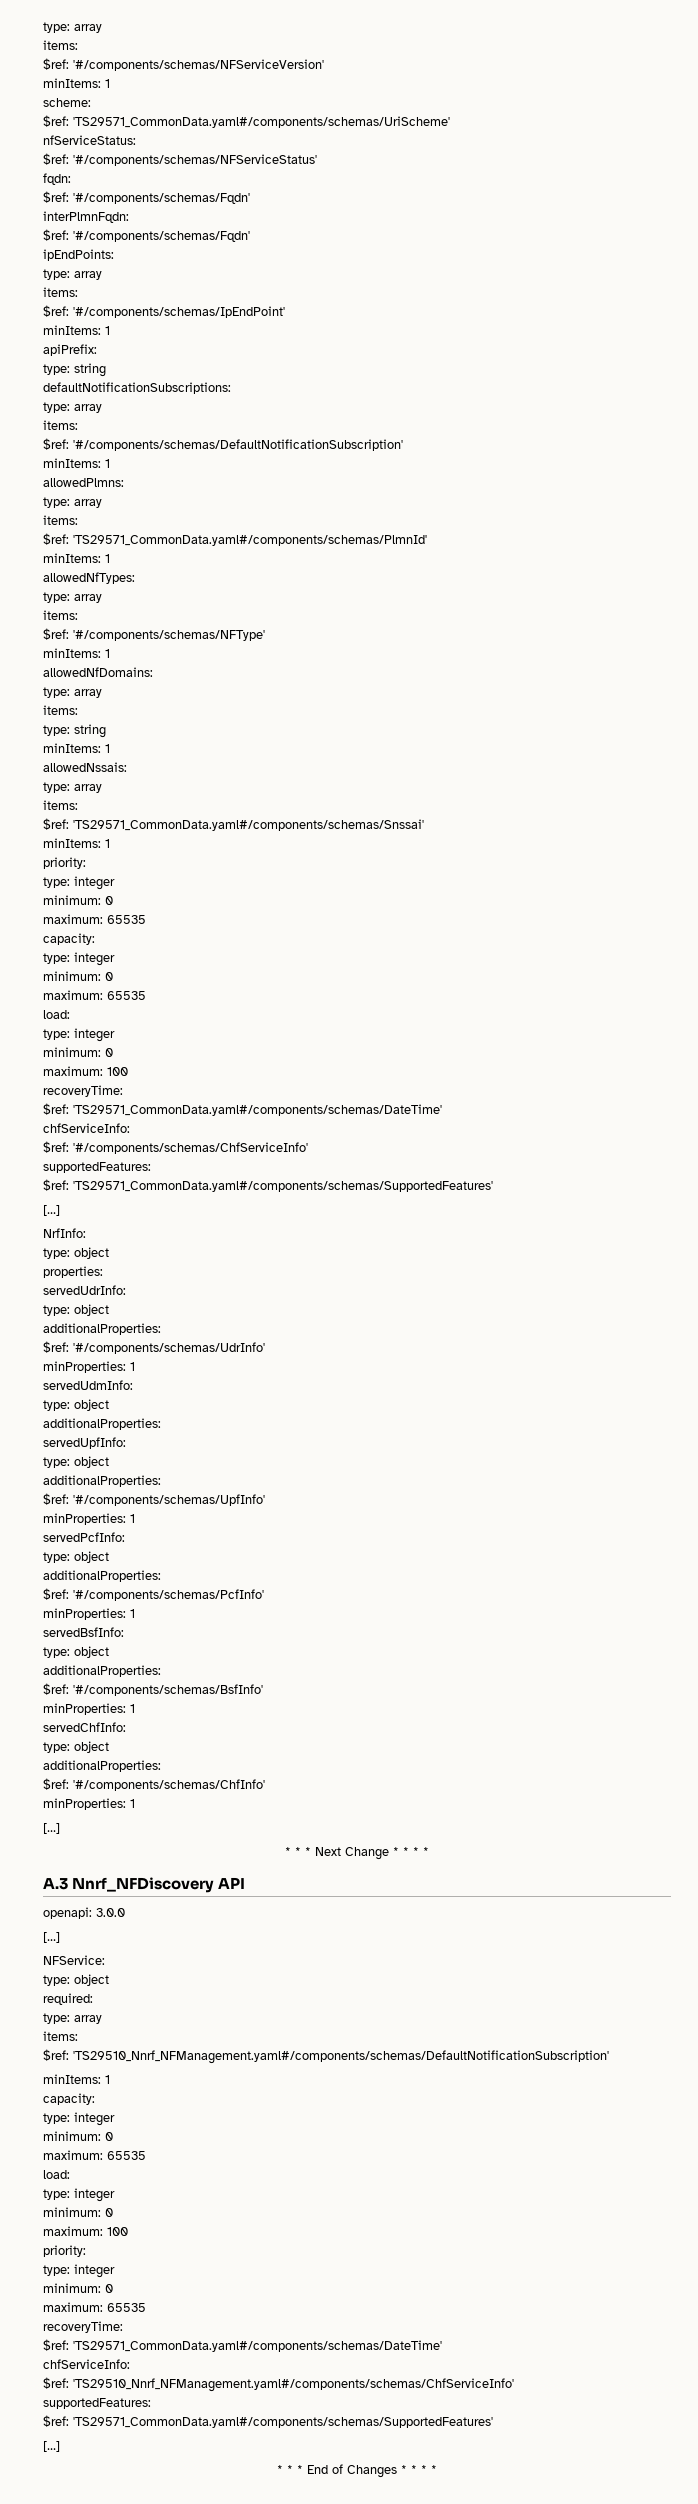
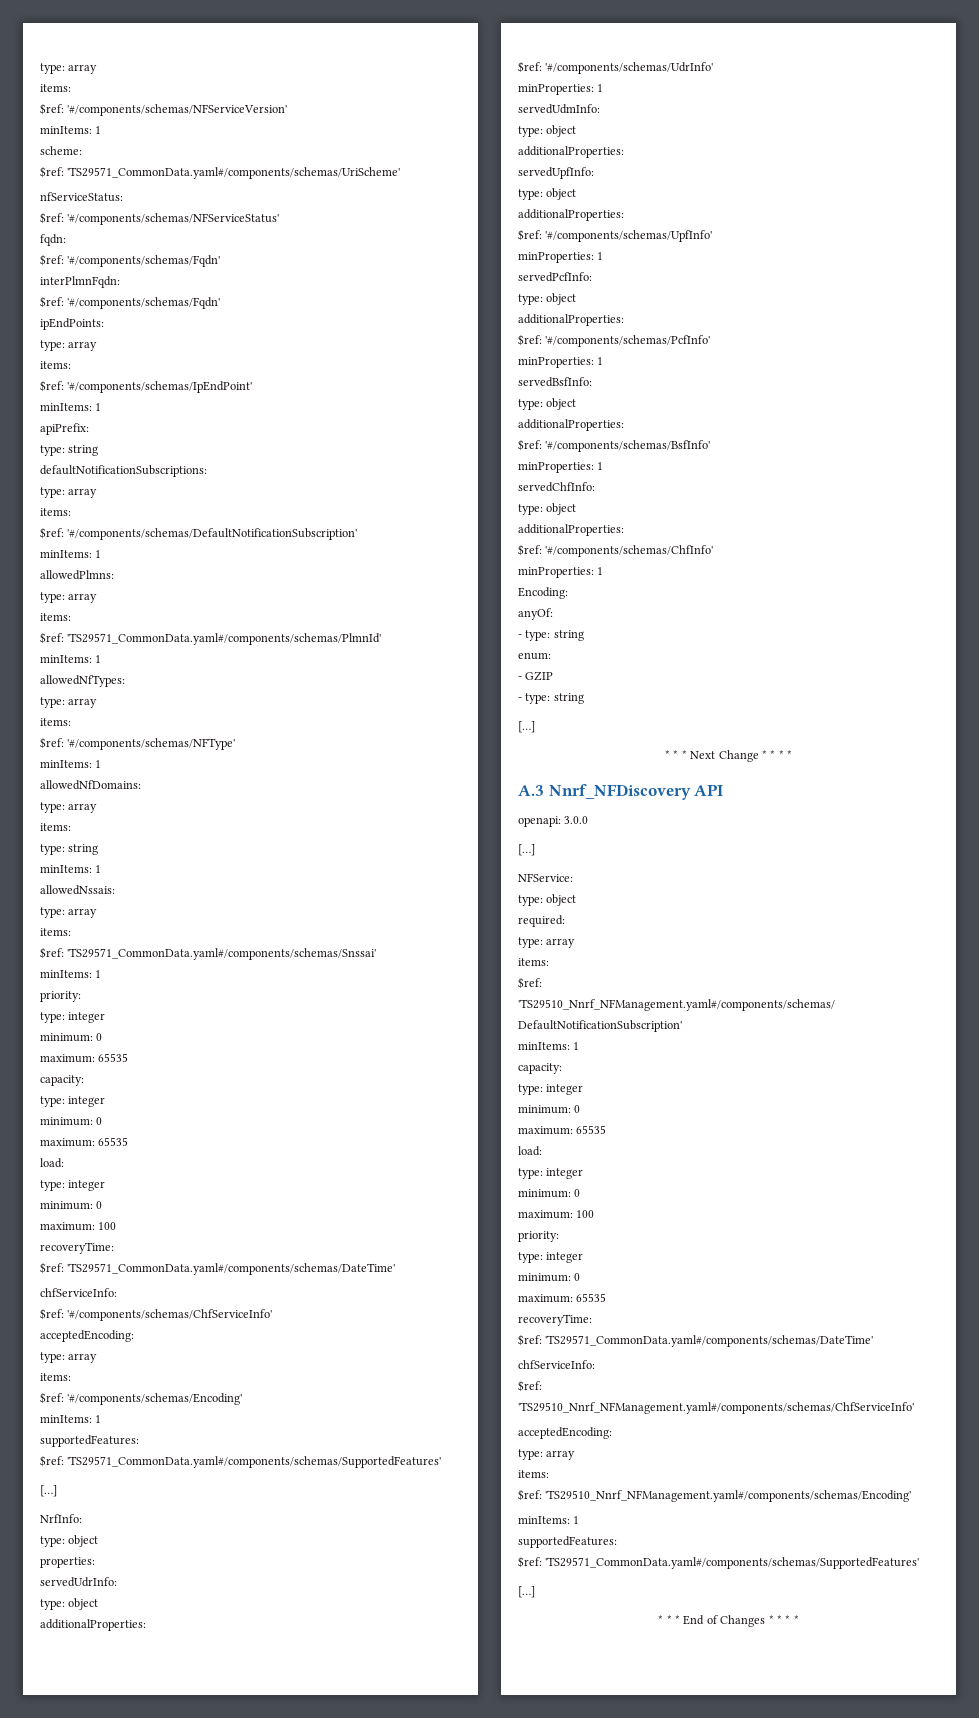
(308, 1148) none -> [40,1330,134,1342] [40,1352,98,1363] [40,1373,71,1381] [40,1392,243,1405] [40,1415,102,1423] // acceptedEncoding: // type: array // items: // $ref: '#/components/schemas/Encoding' // minItems: 1
(135, 1803) none -> [518,587,568,599] [518,608,553,620] [518,630,584,641] [518,652,551,660] [518,671,554,681] [518,693,584,704] // Encoding: // anyOf: // - type: string // enum: // - GZIP // - type: string
(514, 2385) none -> [518,1427,612,1439] [518,1449,576,1460] [518,1470,549,1478] [518,1489,912,1502] [518,1516,580,1524] // acceptedEncoding: // type: array // items: // $ref: 'TS29510_Nnrf_NFManagement.yaml#/components/schemas/Encoding' // minItems: 1

